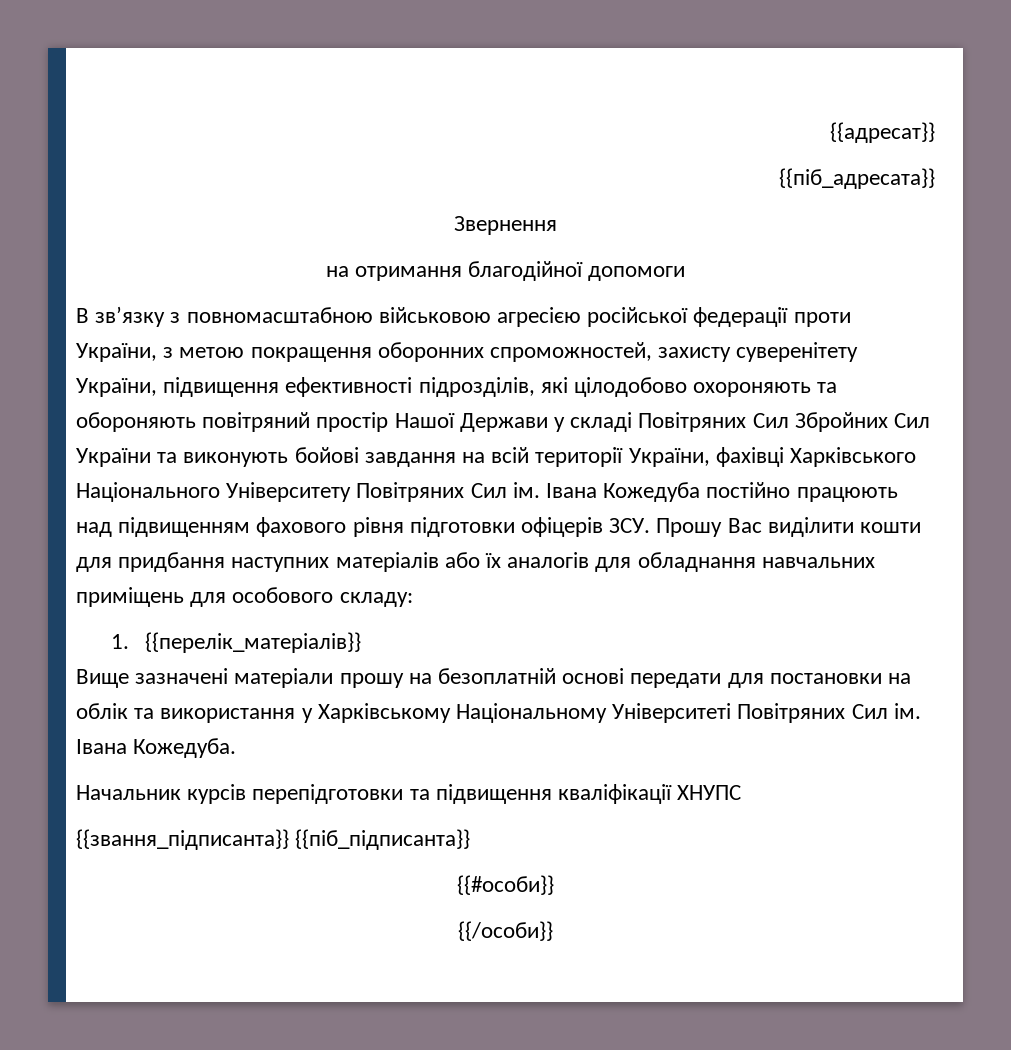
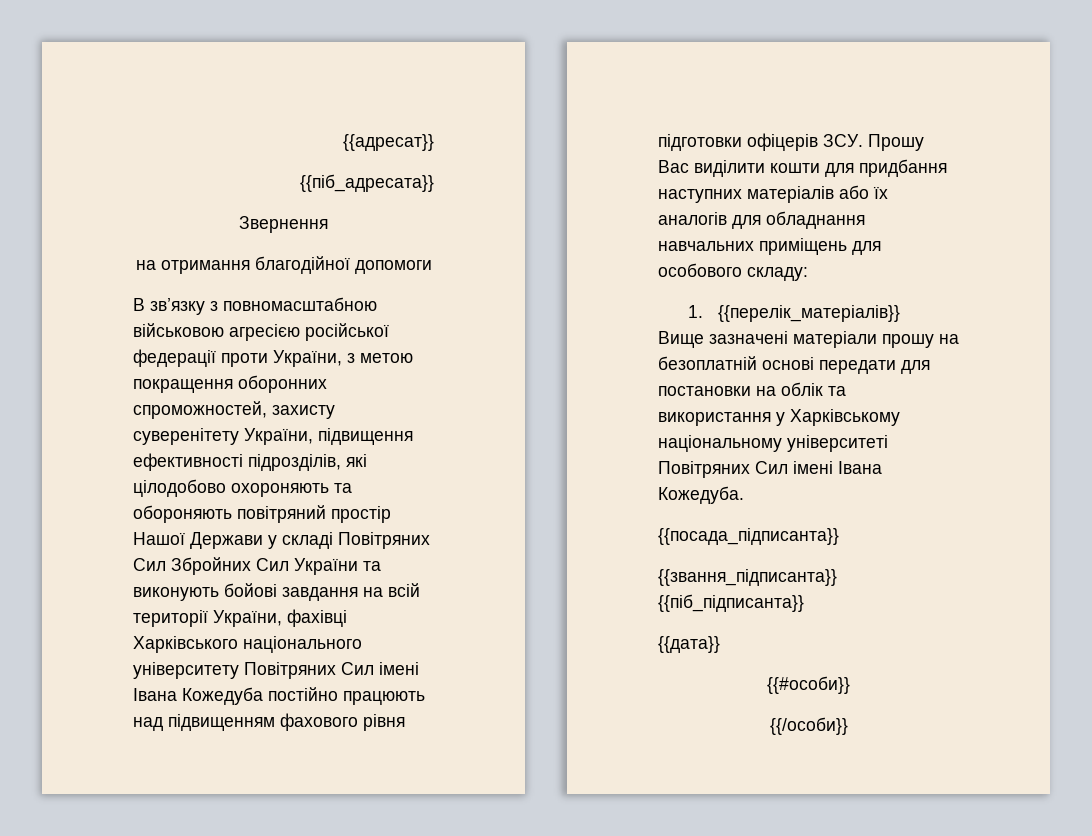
[76,482,540,502] Національного Університету Повітряних Сил ім. -> [243,636,362,653] [133,662,419,679] національного університету Повітряних Сил імені
[456,703,921,723] Національному Університеті Повітряних Сил ім. -> [658,435,888,452] [658,461,833,478] національному університеті Повітряних Сил імені
[76,784,742,804] Начальник курсів перепідготовки та підвищення кваліфікації ХНУПС -> [658,528,839,545] {{посада_підписанта}}
(471, 839) none -> [658,636,720,653] // {{дата}}

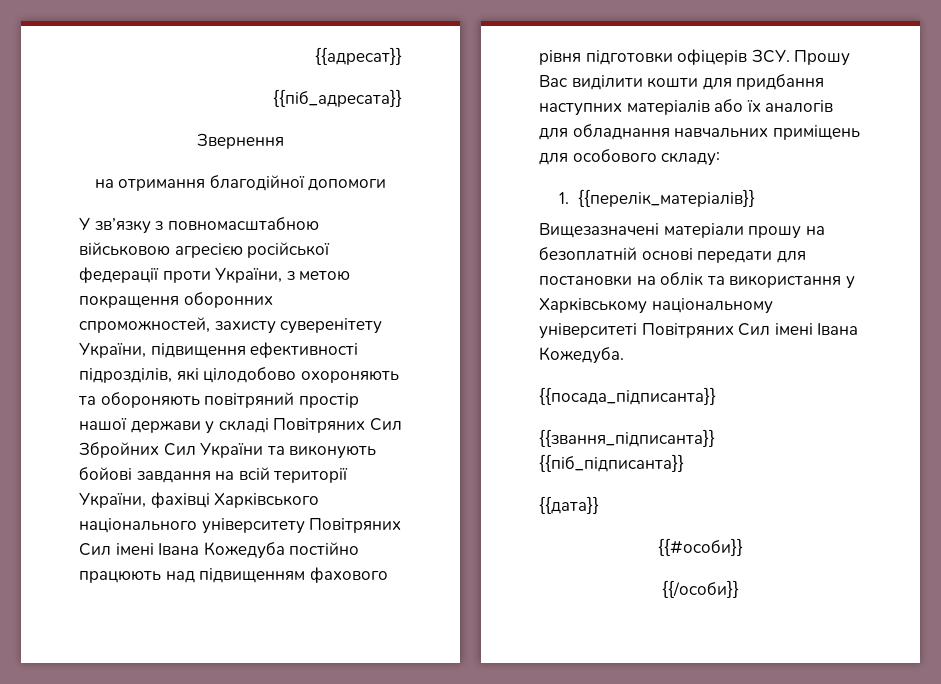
[133,298,145,311] В -> [79,217,90,230] У
[133,532,263,549] Нашої Держави -> [79,418,201,433] нашої держави
[658,331,788,348] Вище зазначені -> [539,223,659,238] Вищезазначені

